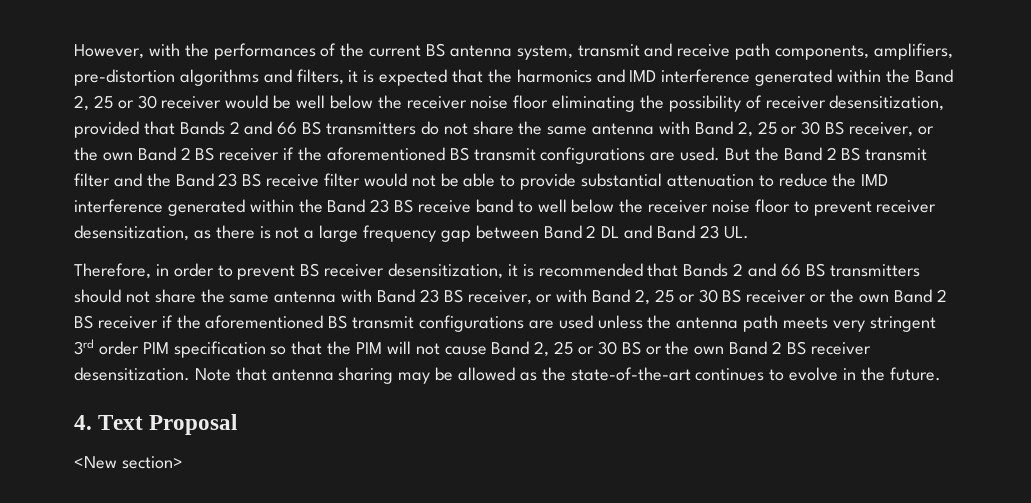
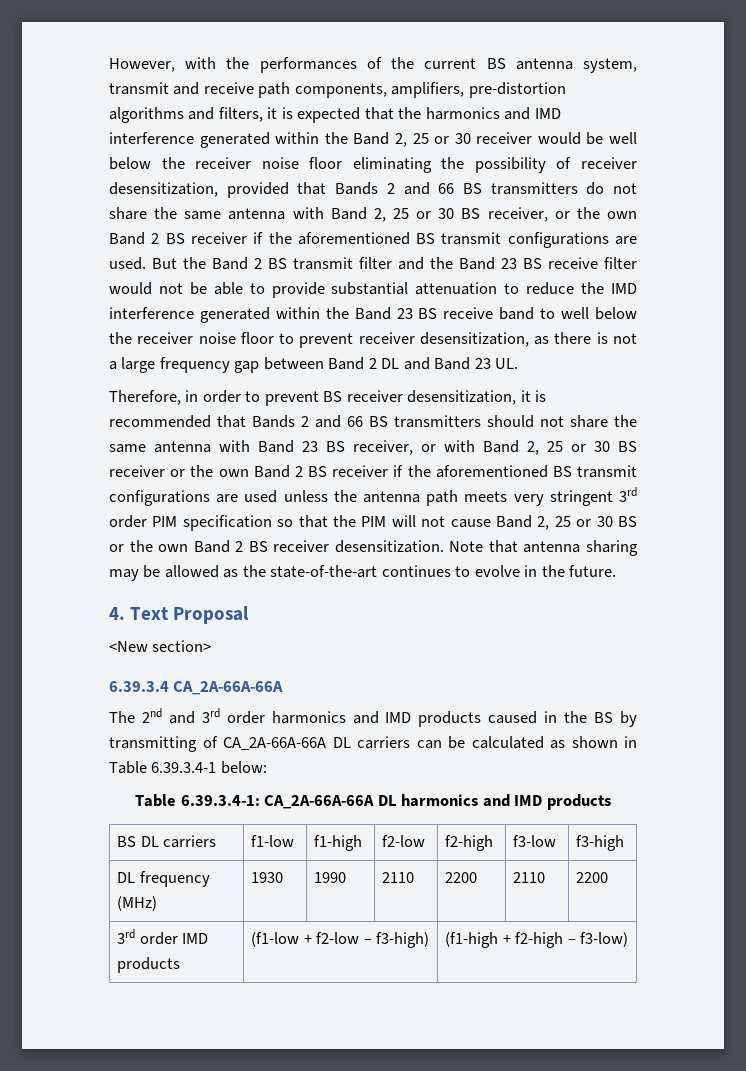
(183, 462) none -> [109,681,284,695] [109,708,637,727] [109,736,637,752] [109,761,267,774] [135,794,611,810] [117,835,217,848] [251,835,295,847] [314,835,363,851] [382,835,426,847] [445,835,494,851] [513,835,557,847] [576,835,625,851] [117,871,210,887] [117,896,158,911] [251,872,284,883] [314,872,347,883] [382,872,415,883] [445,872,478,883] [513,872,546,883] [576,872,609,883] [117,929,209,945] [117,957,181,973] [251,932,430,948] [445,932,629,948] // 6.39.3.4 CA_2A-66A-66A // The 2nd and 3rd order harmonics and IMD products caused in the BS by transmitting of CA_2A-66A-66A DL carriers can be calculated as shown in Table 6.39.3.4-1 below: // Table 6.39.3.4-1: CA_2A-66A-66A DL harmonics and IMD products // BS DL carriers | f1-low | f1-high | f2-low | f2-high | f3-low | f3-high // DL frequency (MHz) | 1930 | 1990 | 2110 | 2200 | 2110 | 2200 // 3rd order IMD products | (f1-low + f2-low – f3-high) | (f1-high + f2-high – f3-low)

